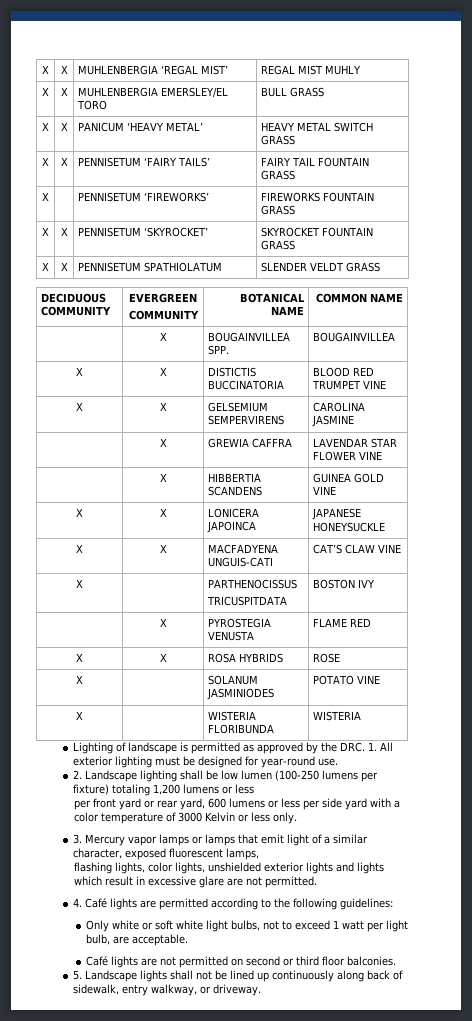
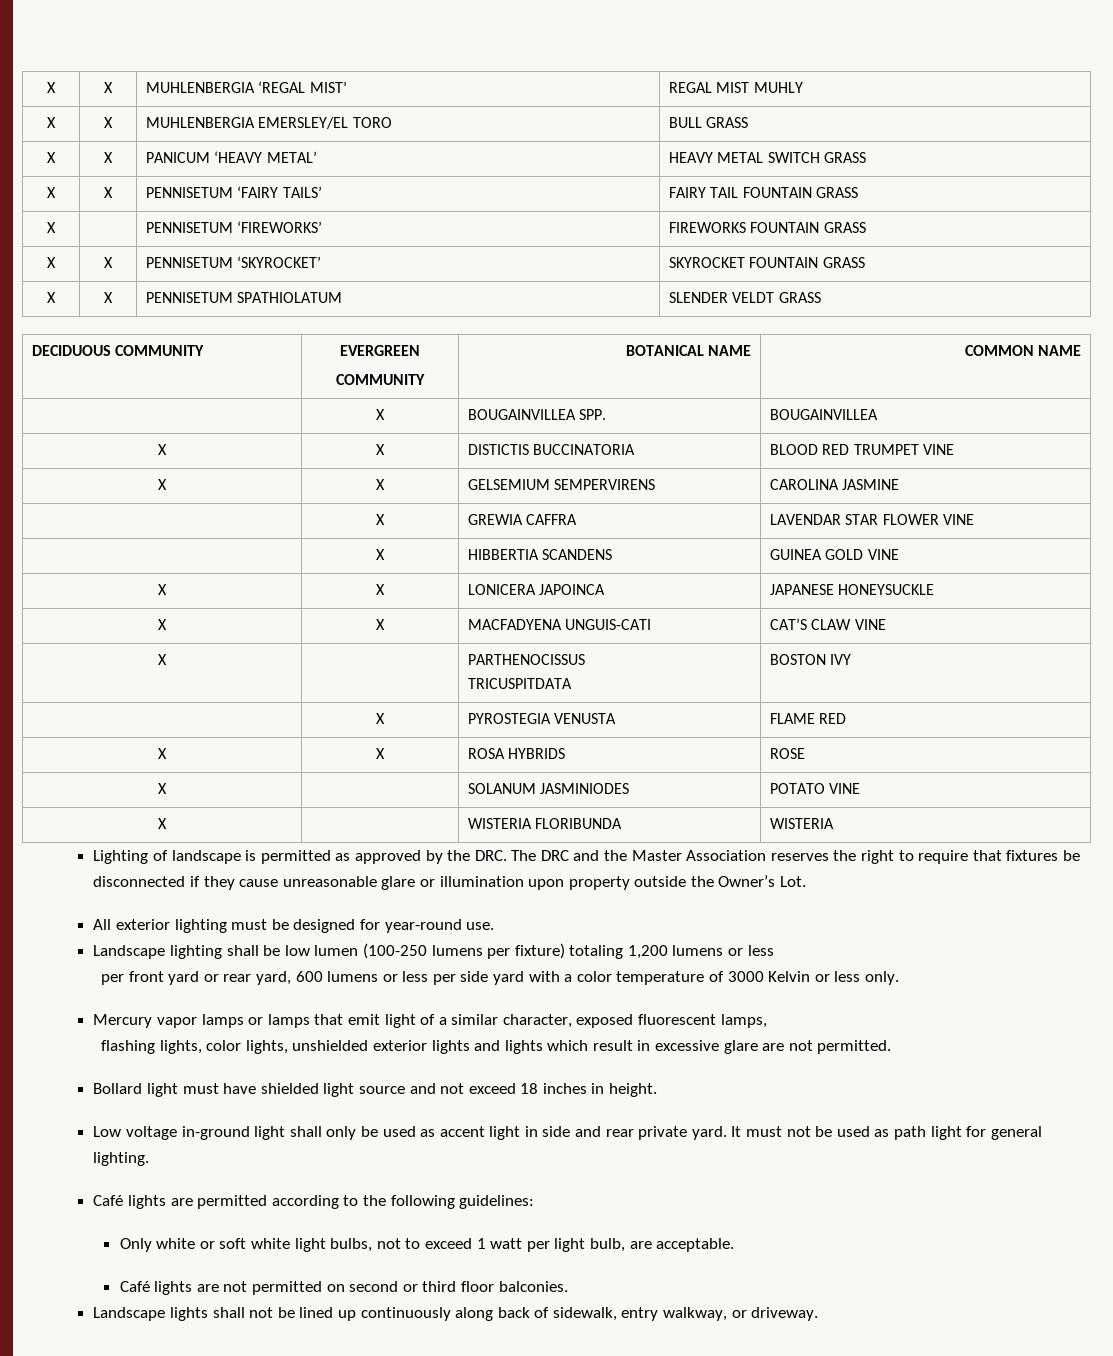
[368,742,378,751] 1. -> [511,850,1080,864] [93,875,807,890] The DRC and the Master Association reserves the right to require that fixtures be disconnected if they cause unreasonable glare or illumination upon property outside the Owner’s Lot. //
[73,770,83,779] 2. -> (495, 926) none
[73,834,83,844] 3. -> (899, 978) none
[73,898,83,907] 4. -> [93,1083,658,1097] [93,1126,1042,1140] [93,1152,150,1166] Bollard light must have shielded light source and not exceed 18 inches in height. // Low voltage in-ground light shall only be used as accent light in side and rear private yard. It must not be used as path light for general lighting. //
[73,970,83,980] 5. -> (568, 1286) none

